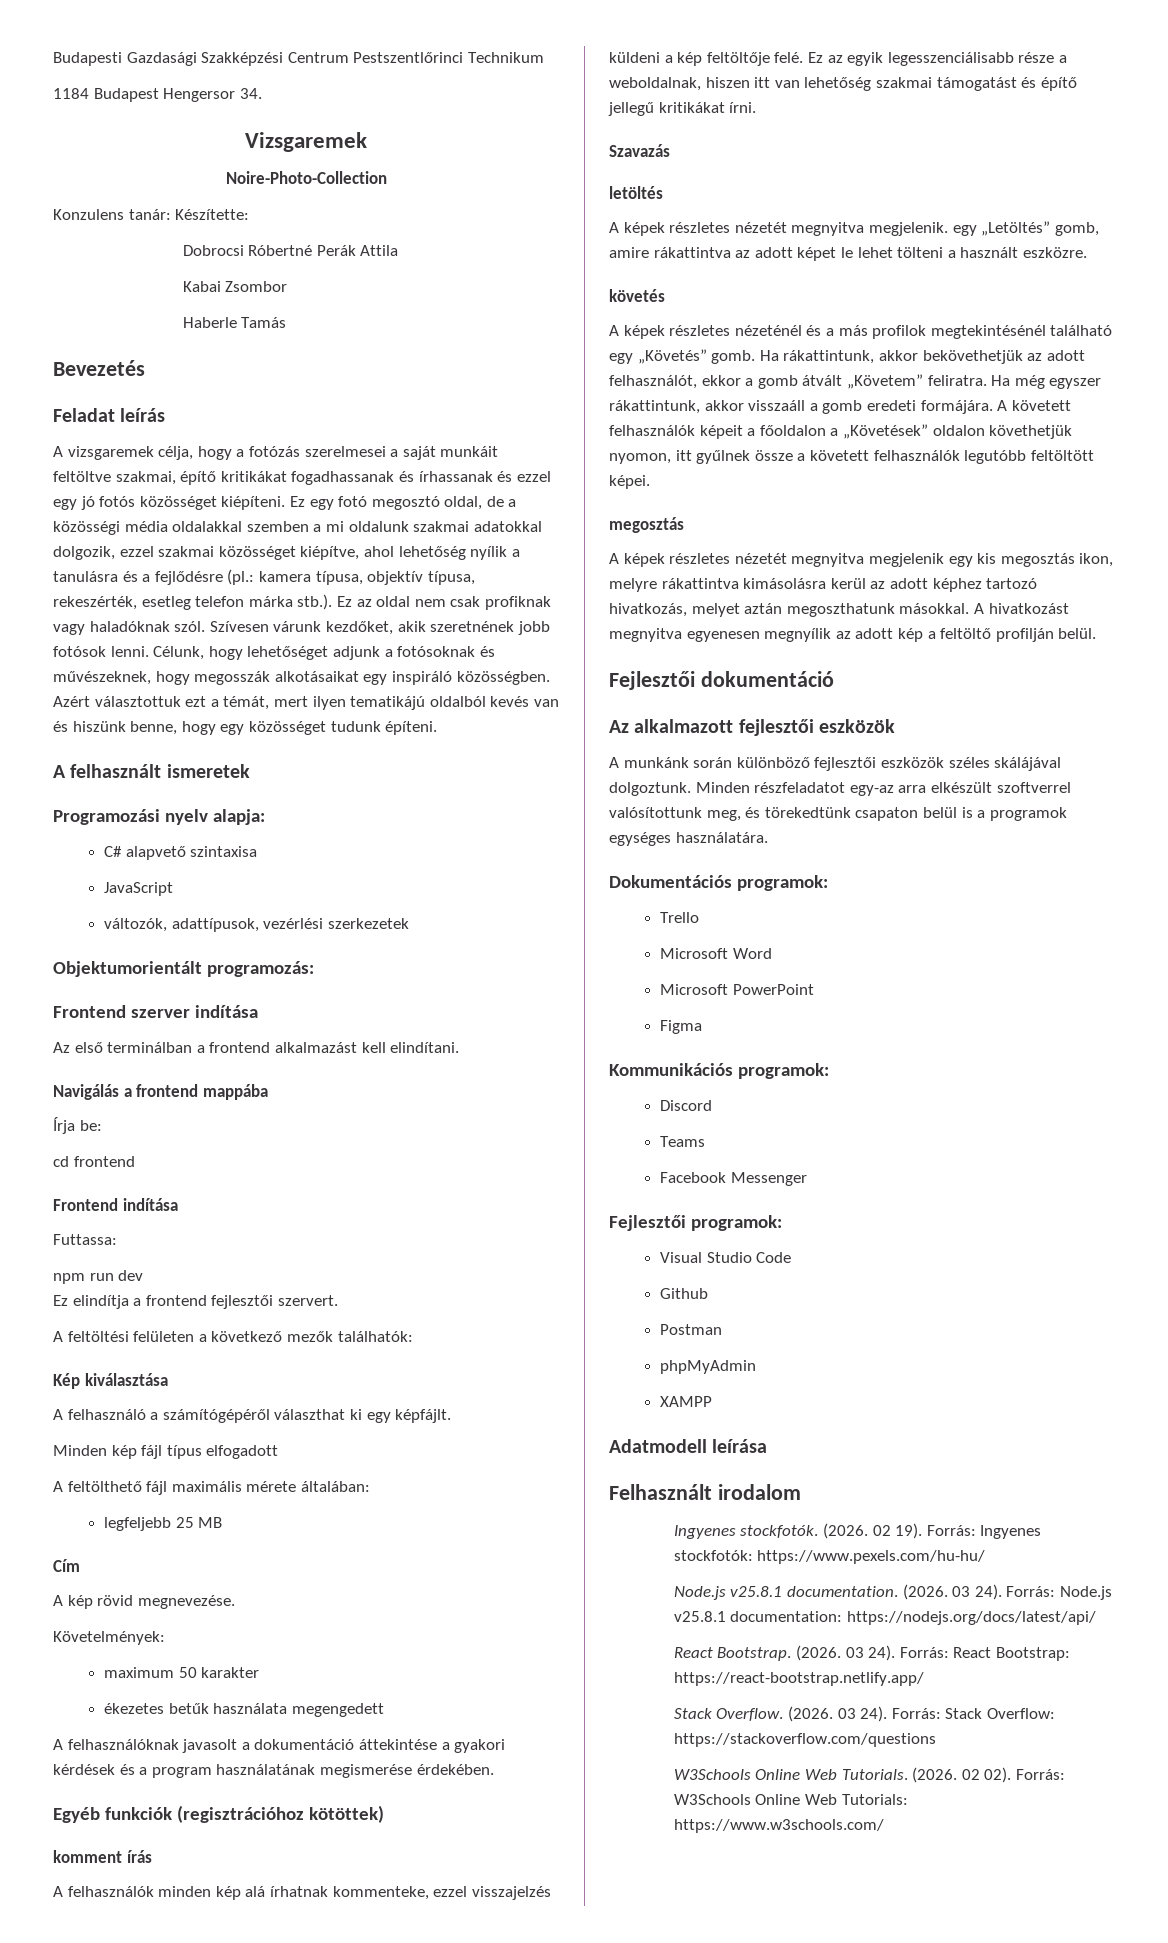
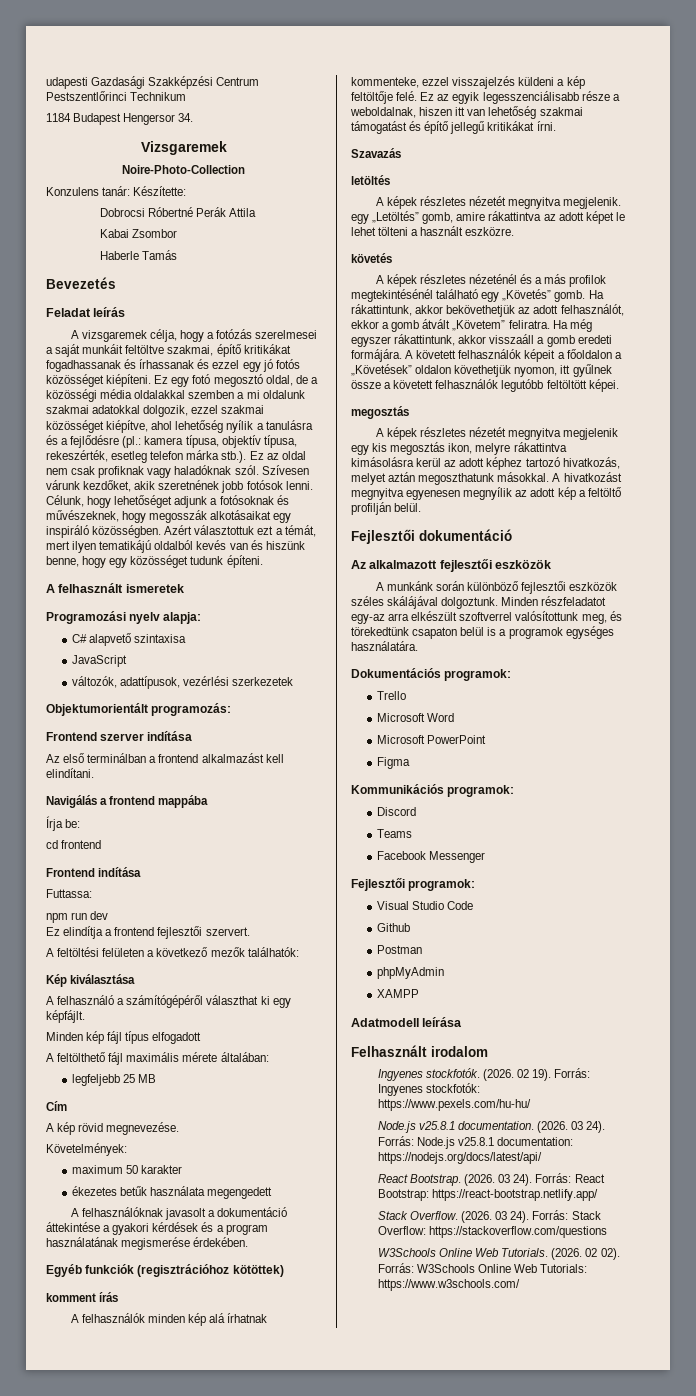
[53,52,122,66] Budapesti -> [46,77,88,89] udapesti

